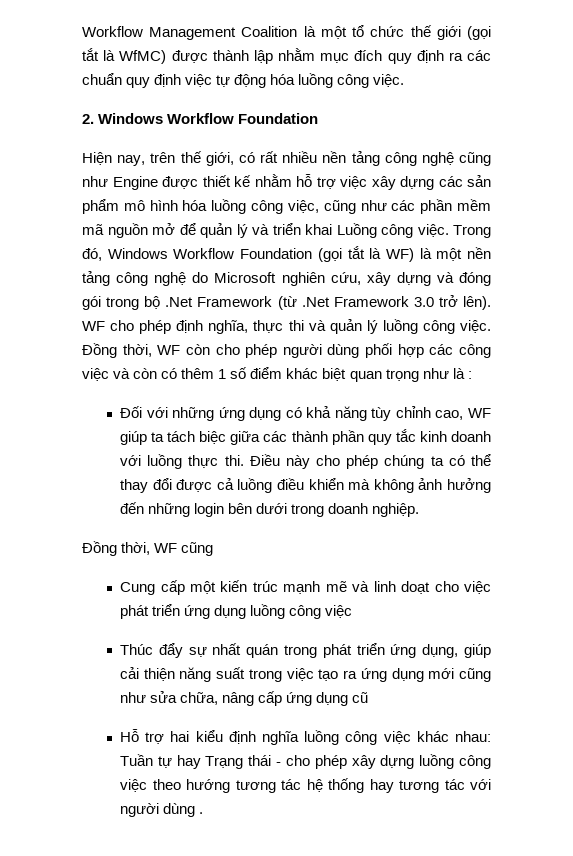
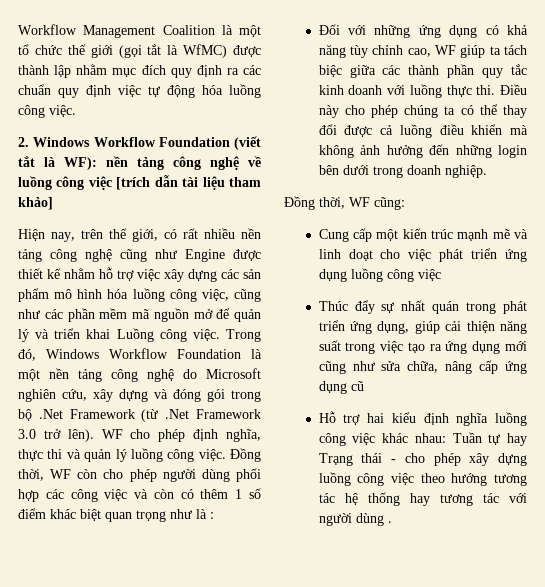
(319, 118) none -> [234,136,261,150] [18,156,261,170] [18,175,261,190] [18,197,53,210] (viết tắt là WF): nền tảng công nghệ về luồng công việc [trích dẫn tài liệu tham khảo]
[317,246,414,262] (gọi tắt là WF) -> (241, 354) none
[181,542,214,556] cũng -> [374,197,405,210] cũng:

